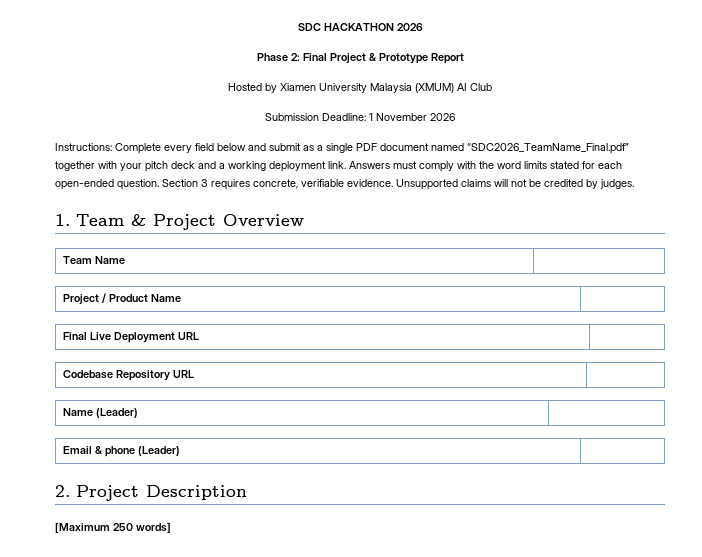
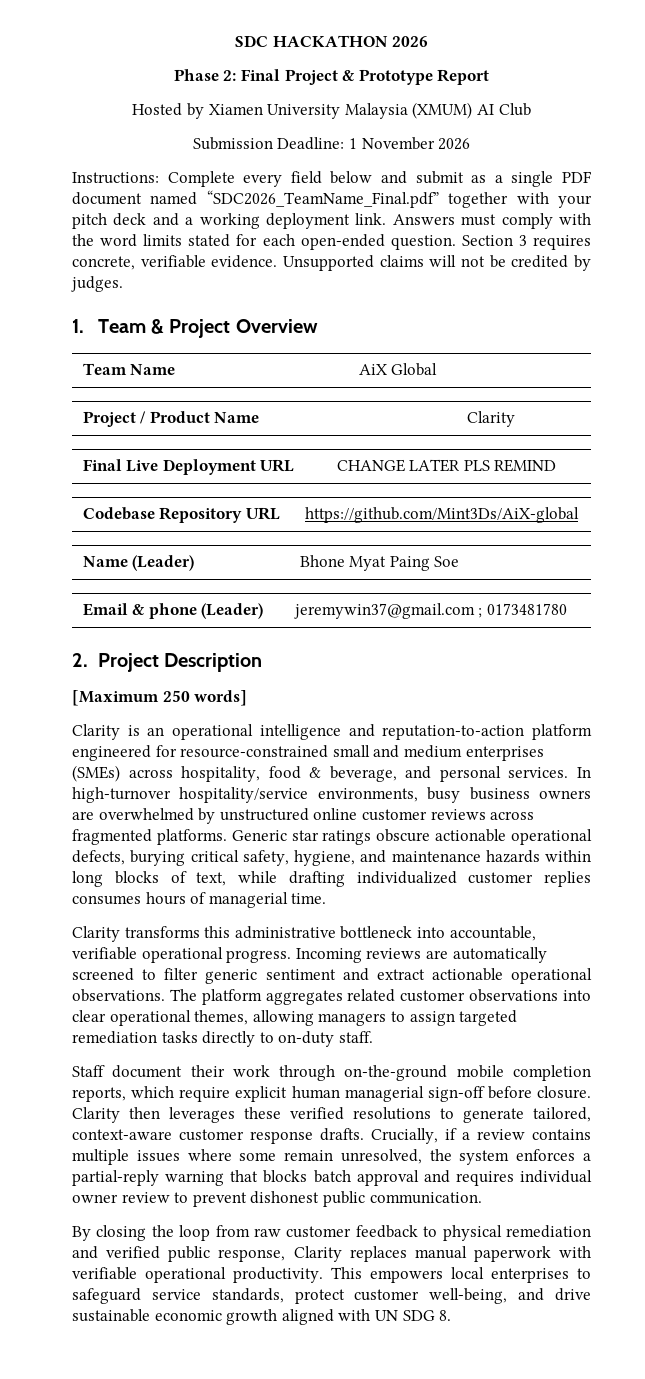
(126, 260) none -> [358,363,438,376] AiX Global
(182, 298) none -> [466,411,515,427] Clarity
(200, 336) none -> [336,459,557,472] CHANGE LATER PLS REMIND
(195, 374) none -> [304,507,579,523] https://github.com/Mint3Ds/AiX-global
(139, 413) none -> [299,555,460,571] Bhone Myat Paing Soe
(181, 451) none -> [293,603,567,619] jeremywin37@gmail.com ; 0173481780
(171, 527) none -> [72,724,592,740] [72,745,544,761] [72,765,591,782] [72,787,591,803] [72,808,535,824] [72,829,592,845] [72,850,591,866] [72,871,591,887] [72,892,327,908] [72,926,536,942] [72,947,547,963] [72,968,592,984] [72,989,591,1005] [72,1010,518,1026] [72,1031,373,1047] [72,1065,591,1081] [72,1086,591,1102] [72,1107,591,1123] [72,1128,591,1144] [72,1149,591,1165] [72,1170,592,1186] [72,1191,482,1207] [72,1225,591,1241] [72,1246,591,1262] [72,1267,591,1283] [72,1288,591,1304] [72,1309,452,1325] // Clarity is an operational intelligence and reputation-to-action platform engineered for resource-constrained small and medium enterprises (SMEs) across hospitality, food & beverage, and personal services. In high-turnover hospitality/service environments, busy business owners are overwhelmed by unstructured online customer reviews across fragmented platforms. Generic star ratings obscure actionable operational defects, burying critical safety, hygiene, and maintenance hazards within long blocks of text, while drafting individualized customer replies consumes hours of managerial time. // Clarity transforms this administrative bottleneck into accountable, verifiable operational progress. Incoming reviews are automatically screened to filter generic sentiment and extract actionable operational observations. The platform aggregates related customer observations into clear operational themes, allowing managers to assign targeted remediation tasks directly to on-duty staff. // Staff document their work through on-the-ground mobile completion reports, which require explicit human managerial sign-off before closure. Clarity then leverages these verified resolutions to generate tailored, context-aware customer response drafts. Crucially, if a review contains multiple issues where some remain unresolved, the system enforces a partial-reply warning that blocks batch approval and requires individual owner review to prevent dishonest public communication. // By closing the loop from raw customer feedback to physical remediation and verified public response, Clarity replaces manual paperwork with verifiable operational productivity. This empowers local enterprises to safeguard service standards, protect customer well-being, and drive sustainable economic growth aligned with UN SDG 8.

